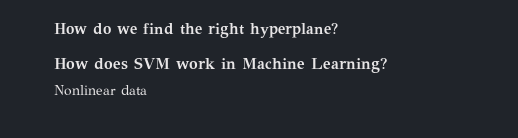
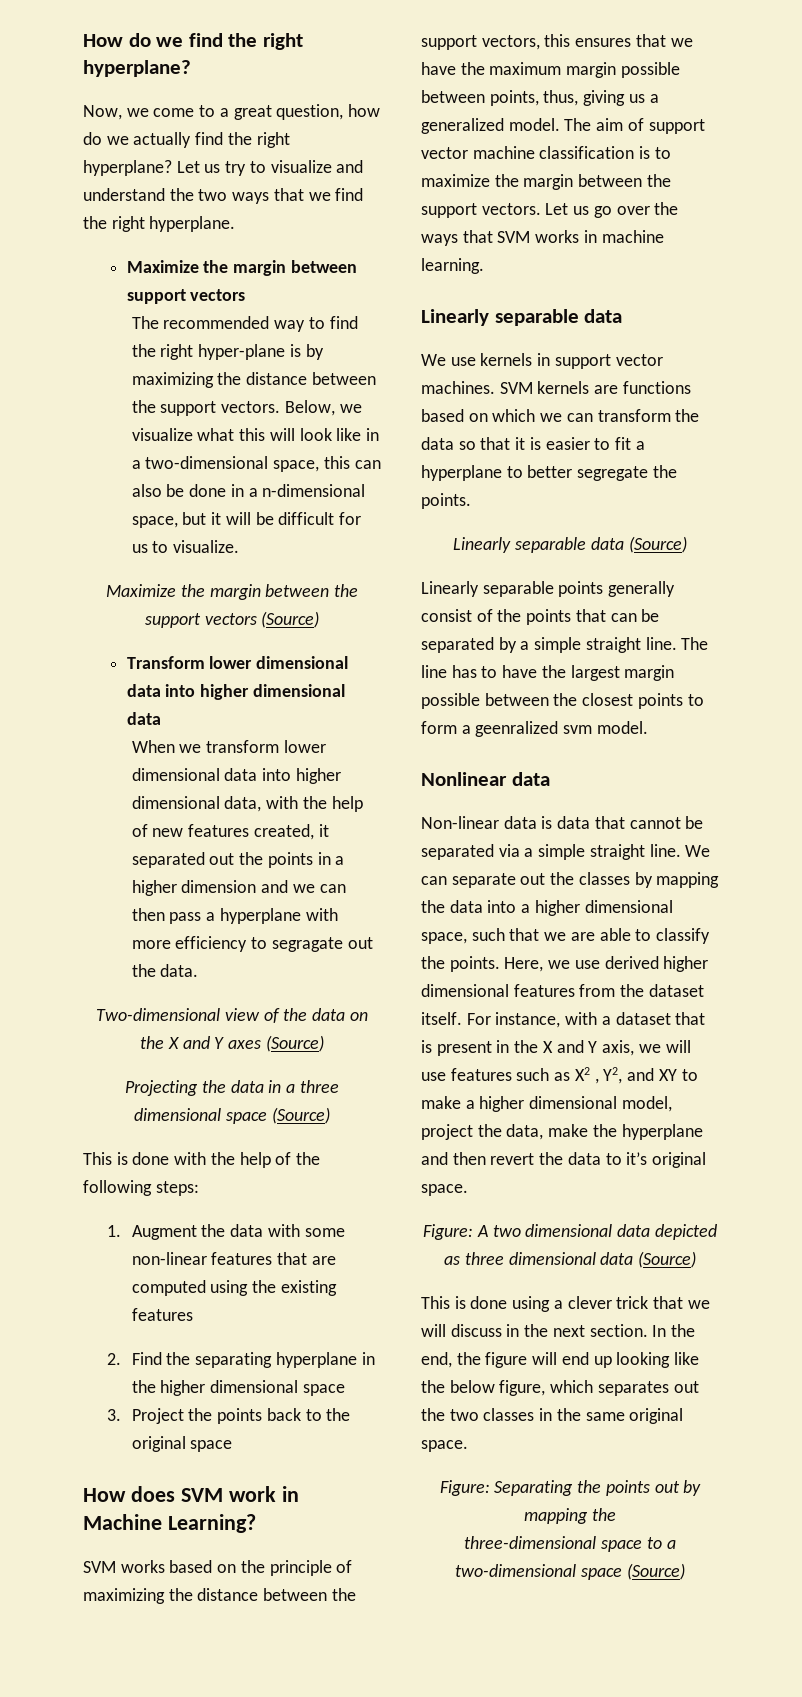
(338, 30) none -> [83,104,381,120] [83,132,290,148] [83,160,364,176] [83,188,364,204] [83,216,236,232] [126,260,357,276] [126,289,246,304] [131,316,358,332] [131,344,324,360] [131,372,376,388] [131,400,362,416] [131,428,380,441] [131,456,381,472] [131,484,366,497] [131,512,362,528] [131,540,240,553] [106,584,358,600] [144,611,320,628] [126,656,349,669] [126,684,345,700] [126,712,161,725] [131,740,326,753] [131,768,341,784] [131,796,363,812] [131,824,329,840] [131,852,345,868] [131,880,346,896] [131,908,338,924] [131,936,373,952] [131,964,199,977] [96,1008,368,1023] [140,1035,324,1052] [125,1080,339,1096] [134,1107,330,1124] [83,1152,321,1168] [83,1180,199,1196] [107,1224,345,1240] [131,1252,336,1265] [131,1280,337,1296] [131,1308,193,1321] [107,1352,375,1368] [131,1380,345,1396] [107,1408,351,1424] [131,1436,233,1452] // Now, we come to a great question, how do we actually find the right hyperplane? Let us try to visualize and understand the two ways that we find the right hyperplane. // Maximize the margin between support vectors // The recommended way to find the right hyper-plane is by maximizing the distance between the support vectors. Below, we visualize what this will look like in a two-dimensional space, this can also be done in a n-dimensional space, but it will be difficult for us to visualize. // Maximize the margin between the support vectors (Source) // Transform lower dimensional data into higher dimensional data // When we transform lower dimensional data into higher dimensional data, with the help of new features created, it separated out the points in a higher dimension and we can then pass a hyperplane with more efficiency to segragate out the data. // Two-dimensional view of the data on the X and Y axes (Source) // Projecting the data in a three dimensional space (Source) // This is done with the help of the following steps: // 1. Augment the data with some non-linear features that are computed using the existing features // 2. Find the separating hyperplane in the higher dimensional space // 3. Project the points back to the original space
[54,85,147,96] Nonlinear data -> [83,1560,353,1576] [83,1588,356,1604] [421,34,693,50] [421,62,680,78] [421,90,659,106] [421,118,705,134] [421,146,671,159] [421,174,671,190] [421,202,679,218] [421,230,664,246] [421,258,484,274] [421,309,623,326] [421,353,663,369] [421,381,691,394] [421,409,700,422] [421,437,645,450] [421,465,677,481] [421,493,471,509] [453,536,687,553] [421,581,676,597] [421,609,660,625] [421,637,709,653] [421,665,675,681] [421,693,704,709] [421,721,648,737] [421,772,550,786] [421,816,704,829] [421,844,711,860] [421,872,720,888] [421,900,673,916] [421,928,711,944] [421,956,709,972] [421,984,704,997] [421,1012,706,1028] [421,1040,691,1056] [421,1067,698,1084] [421,1096,672,1112] [421,1124,703,1140] [421,1152,707,1168] [421,1184,468,1196] [423,1224,717,1240] [444,1251,696,1268] [421,1296,710,1312] [421,1324,696,1337] [421,1352,700,1368] [421,1380,699,1396] [421,1408,684,1424] [421,1440,468,1452] [439,1480,702,1496] [524,1508,616,1524] [464,1536,676,1552] [455,1563,685,1580] SVM works based on the principle of maximizing the distance between the support vectors, this ensures that we have the maximum margin possible between points, thus, giving us a generalized model. The aim of support vector machine classification is to maximize the margin between the support vectors. Let us go over the ways that SVM works in machine learning. // Linearly separable data // We use kernels in support vector machines. SVM kernels are functions based on which we can transform the data so that it is easier to fit a hyperplane to better segregate the points. // Linearly separable data (Source) // Linearly separable points generally consist of the points that can be separated by a simple straight line. The line has to have the largest margin possible between the closest points to form a geenralized svm model. // Nonlinear data // Non-linear data is data that cannot be separated via a simple straight line. We can separate out the classes by mapping the data into a higher dimensional space, such that we are able to classify the points. Here, we use derived higher dimensional features from the dataset itself. For instance, with a dataset that is present in the X and Y axis, we will use features such as X2 , Y2, and XY to make a higher dimensional model, project the data, make the hyperplane and then revert the data to it’s original space. // Figure: A two dimensional data depicted as three dimensional data (Source) // This is done using a clever trick that we will discuss in the next section. In the end, the figure will end up looking like the below figure, which separates out the two classes in the same original space. // Figure: Separating the points out by mapping the // three-dimensional space to a two-dimensional space (Source)

